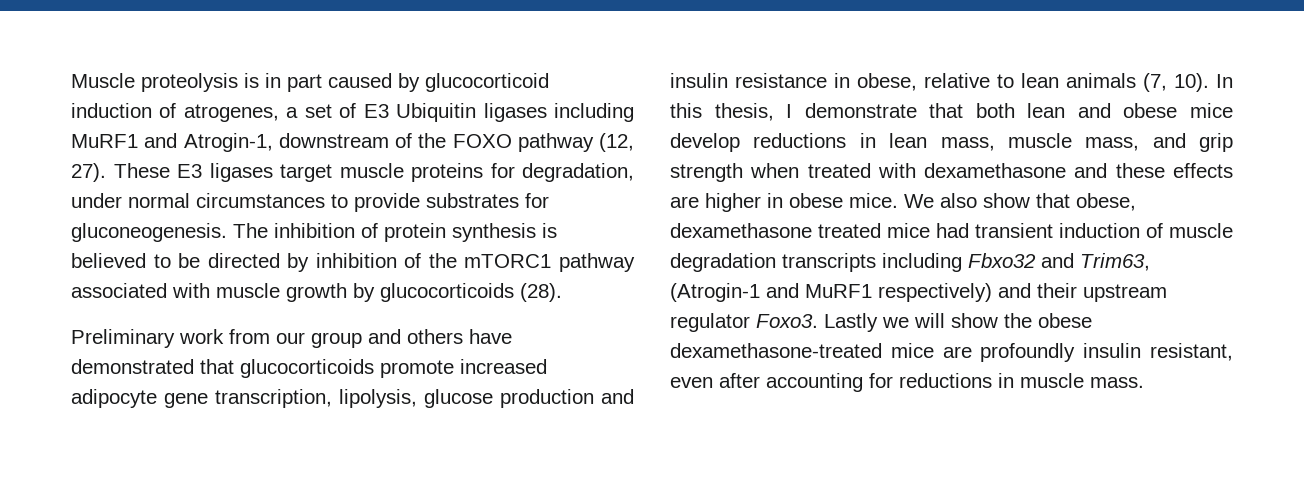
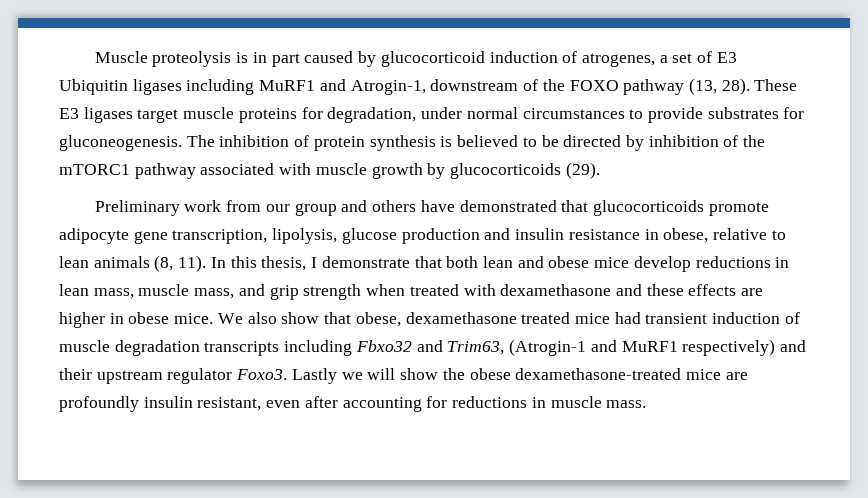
[599,133,634,152] [71,163,106,182] (12, 27). -> [688,78,750,95] (13, 28).
[520,283,562,302] (28). -> [565,162,600,179] (29).
[460,359,547,374] increased -> (769, 209) none
[1143,73,1209,92] (7, 10). -> [154,255,207,272] (8, 11).

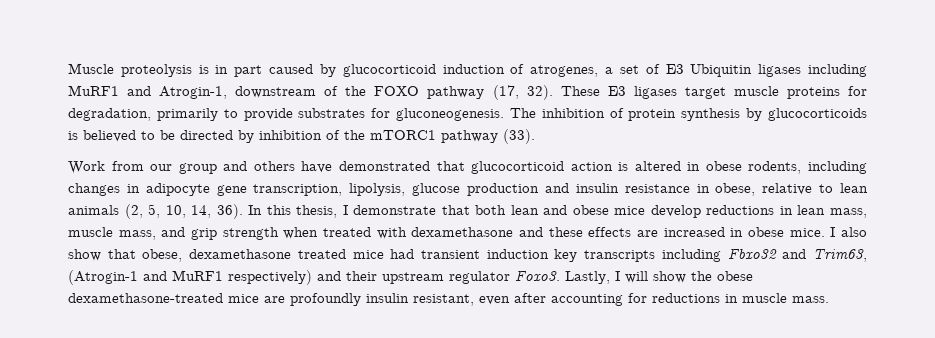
[688,78,750,95] (13, 28). -> [492,85,553,100] (17, 32).
[421,107,625,119] under normal circumstances -> [156,108,218,121] primarily
(436, 143) none -> [746,108,867,121] by glucocorticoids
[200,162,600,179] [94,200,222,216] associated with muscle growth by glucocorticoids (29). // Preliminary work -> [503,129,535,144] [68,161,105,174] (33). // Work
[593,200,769,216] glucocorticoids promote -> [471,161,867,174] [68,183,140,196] glucocorticoid action is altered in obese rodents, including changes in
[154,255,207,272] (8, 11). -> [124,204,243,219] (2, 5, 10, 14, 36).
[59,312,105,328] higher -> [663,227,725,237] increased
[217,313,243,324] We -> [830,227,836,237] I
[784,312,800,324] [59,340,200,356] of muscle degradation -> [554,249,578,262] key
[291,368,363,384] Lastly we -> [565,271,620,284] Lastly, I

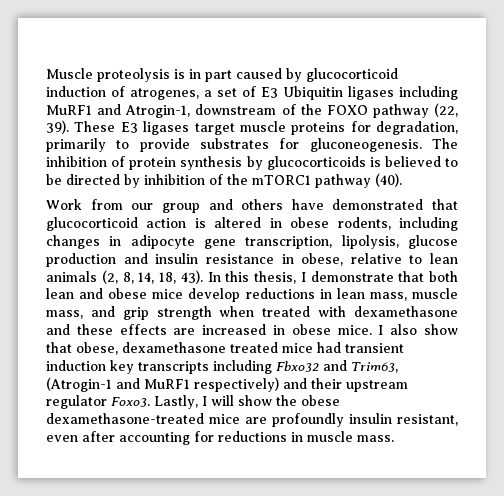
[492,85,553,100] (17, 32). -> [434,103,458,117] [46,120,69,134] (22, 39).
[503,129,535,144] (33). -> [375,173,402,187] (40).
[148,204,243,219] 5, 10, 14, 36). -> [122,270,203,284] 8, 14, 18, 43).

